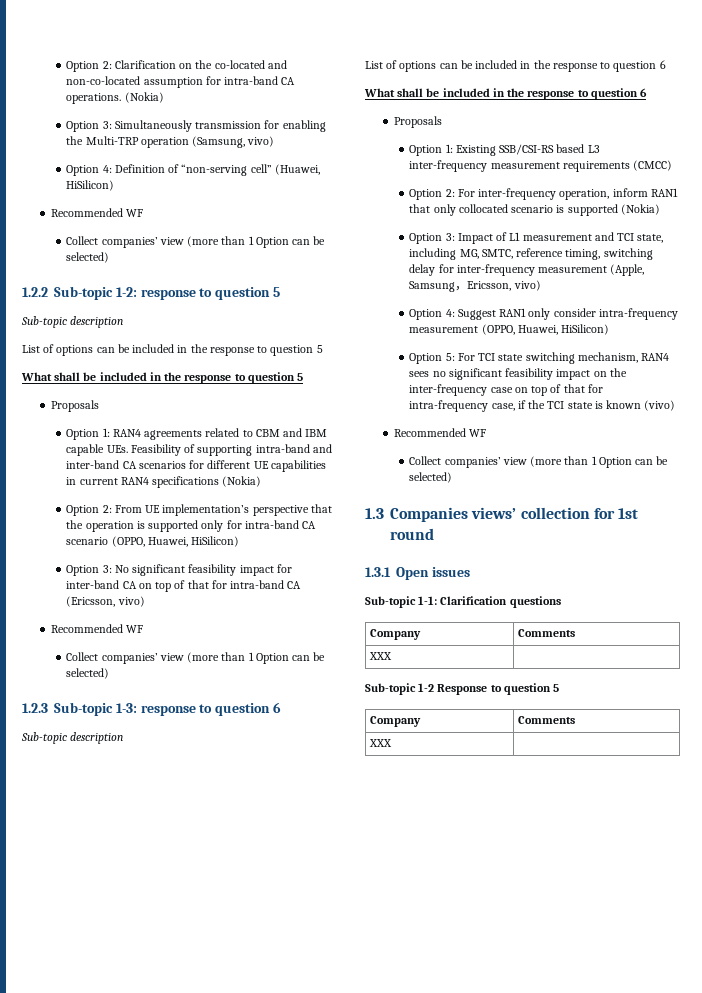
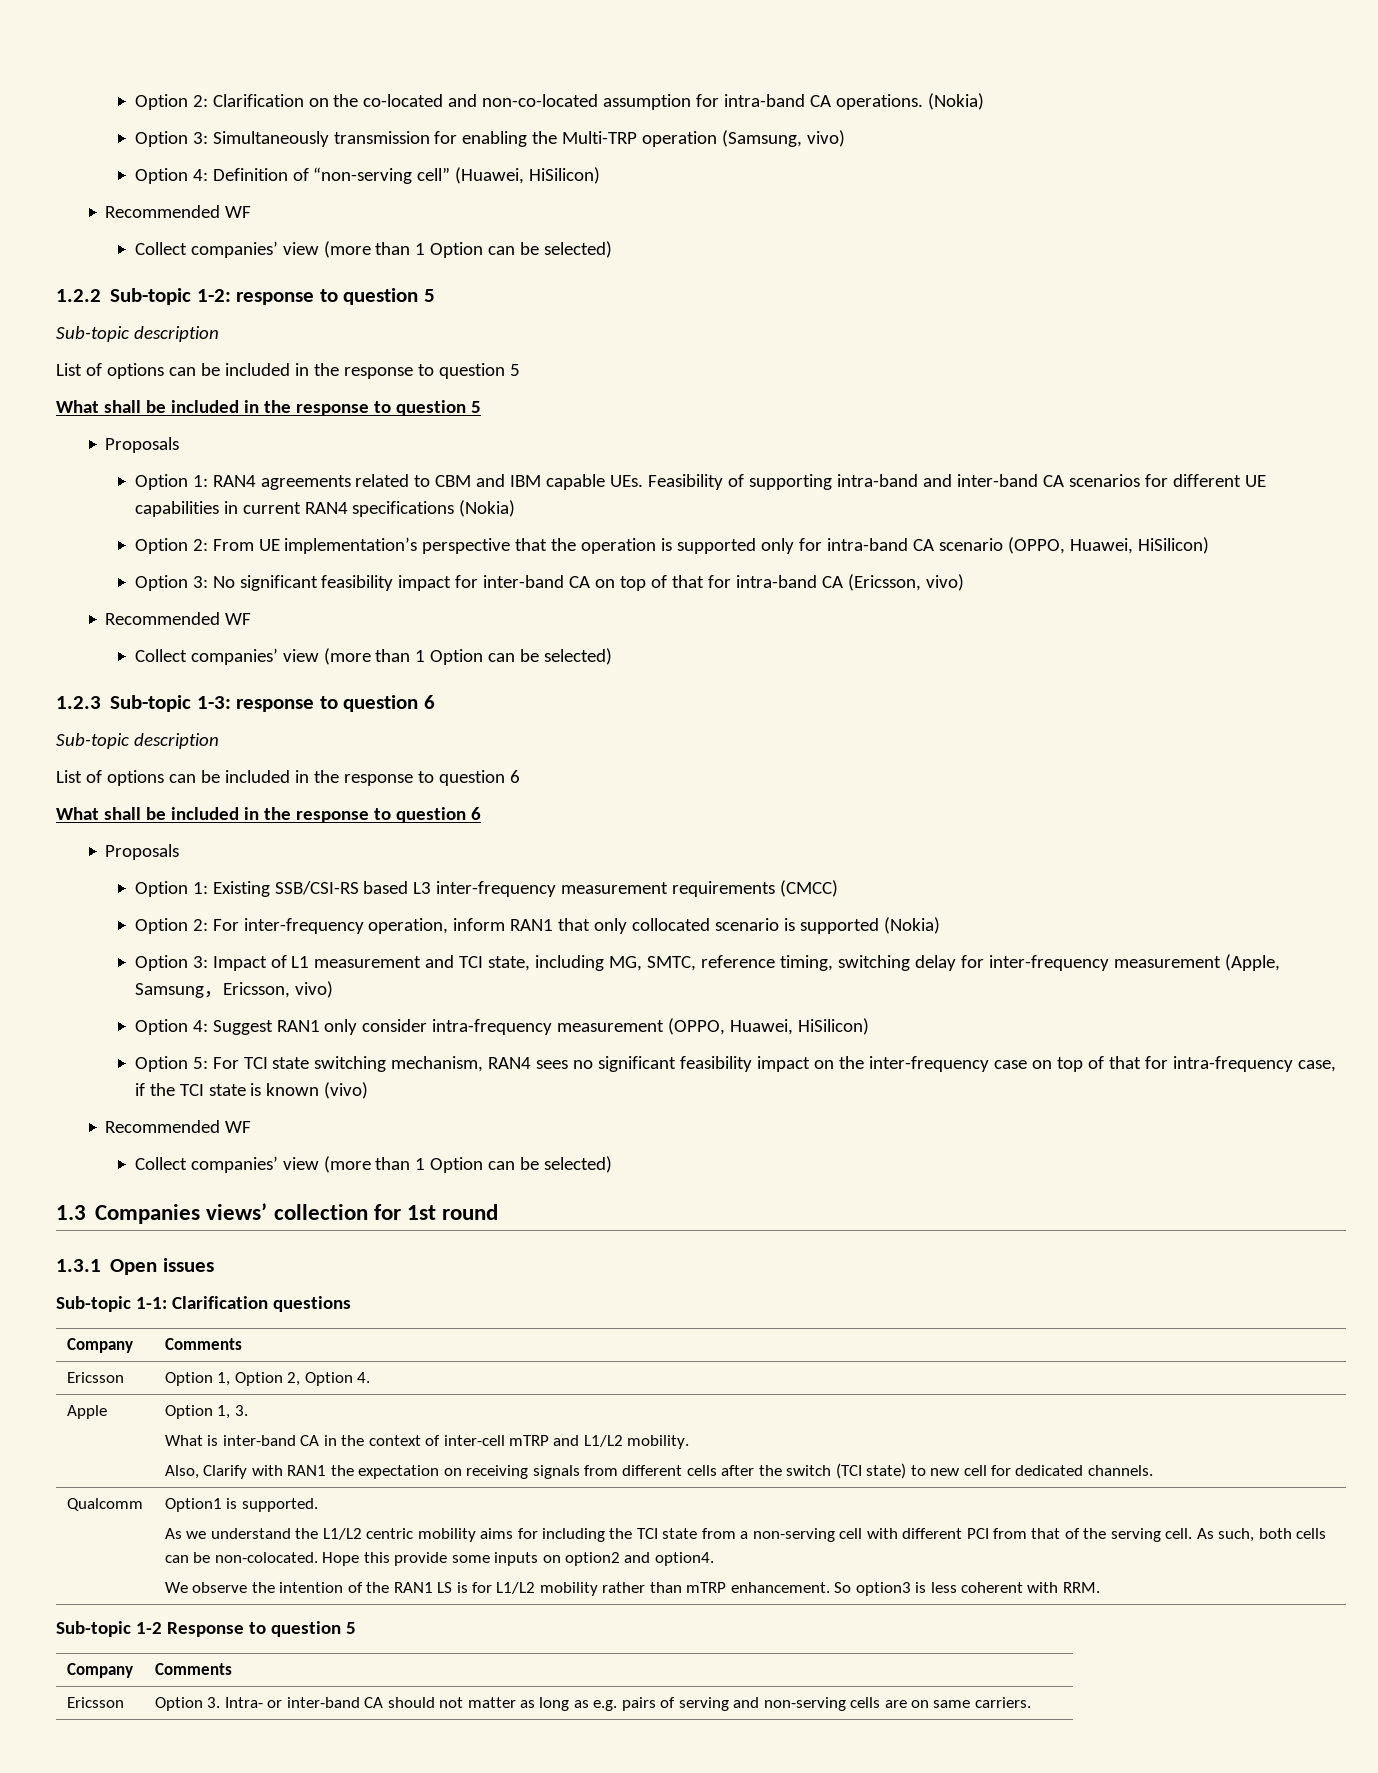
[369,652,393,660] XXX | -> [66,1372,124,1383] [164,1372,371,1386] [66,1405,107,1419] [164,1405,248,1419] [164,1435,690,1449] [164,1463,1153,1479] [66,1498,143,1511] [164,1498,318,1512] [164,1528,1327,1542] [164,1552,714,1566] [164,1582,1100,1596] Ericsson | Option 1, Option 2, Option 4. // Apple | Option 1, 3. // What is inter-band CA in the context of inter-cell mTRP and L1/L2 mobility. // Also, Clarify with RAN1 the expectation on receiving signals from different cells after the switch (TCI state) to new cell for dedicated channels. // Qualcomm | Option1 is supported. // As we understand the L1/L2 centric mobility aims for including the TCI state from a non-serving cell with different PCI from that of the serving cell. As such, both cells can be non-colocated. Hope this provide some inputs on option2 and option4. // We observe the intention of the RAN1 LS is for L1/L2 mobility rather than mTRP enhancement. So option3 is less coherent with RRM.
[369,739,393,747] XXX | -> [66,1697,124,1708] [154,1697,1031,1711] Ericsson | Option 3. Intra- or inter-band CA should not matter as long as e.g. pairs of serving and non-serving cells are on same carriers.

